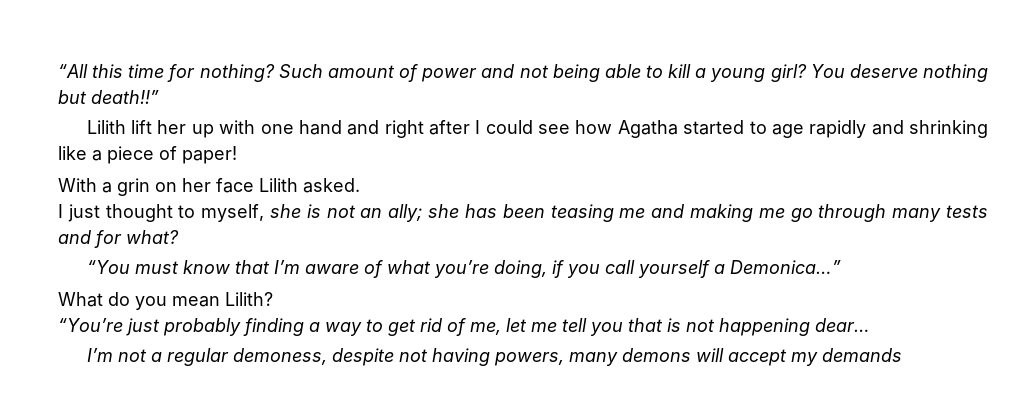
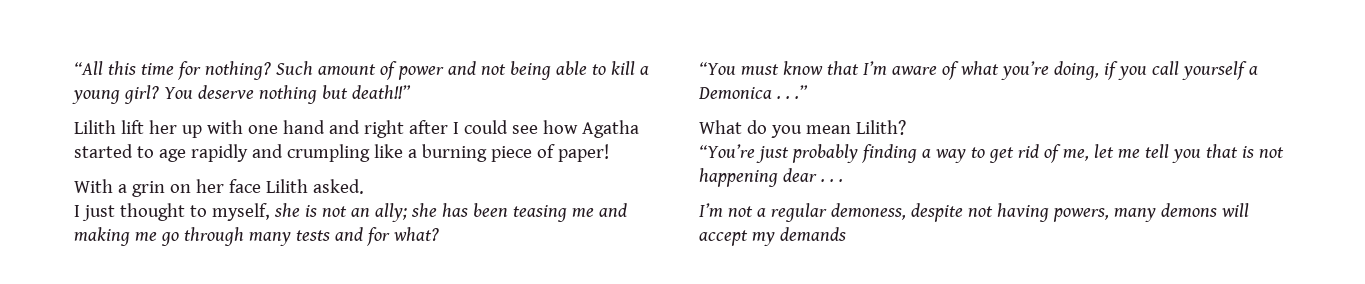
[908,120,988,138] shrinking -> [286,144,370,162] crumpling
(102, 155) none -> [421,144,487,162] burning
[729,260,841,274] Demonica…” -> [698,85,808,99] Demonica . . .”
[815,318,870,332] dear… -> [782,168,843,182] dear . . .

